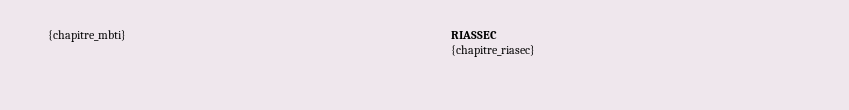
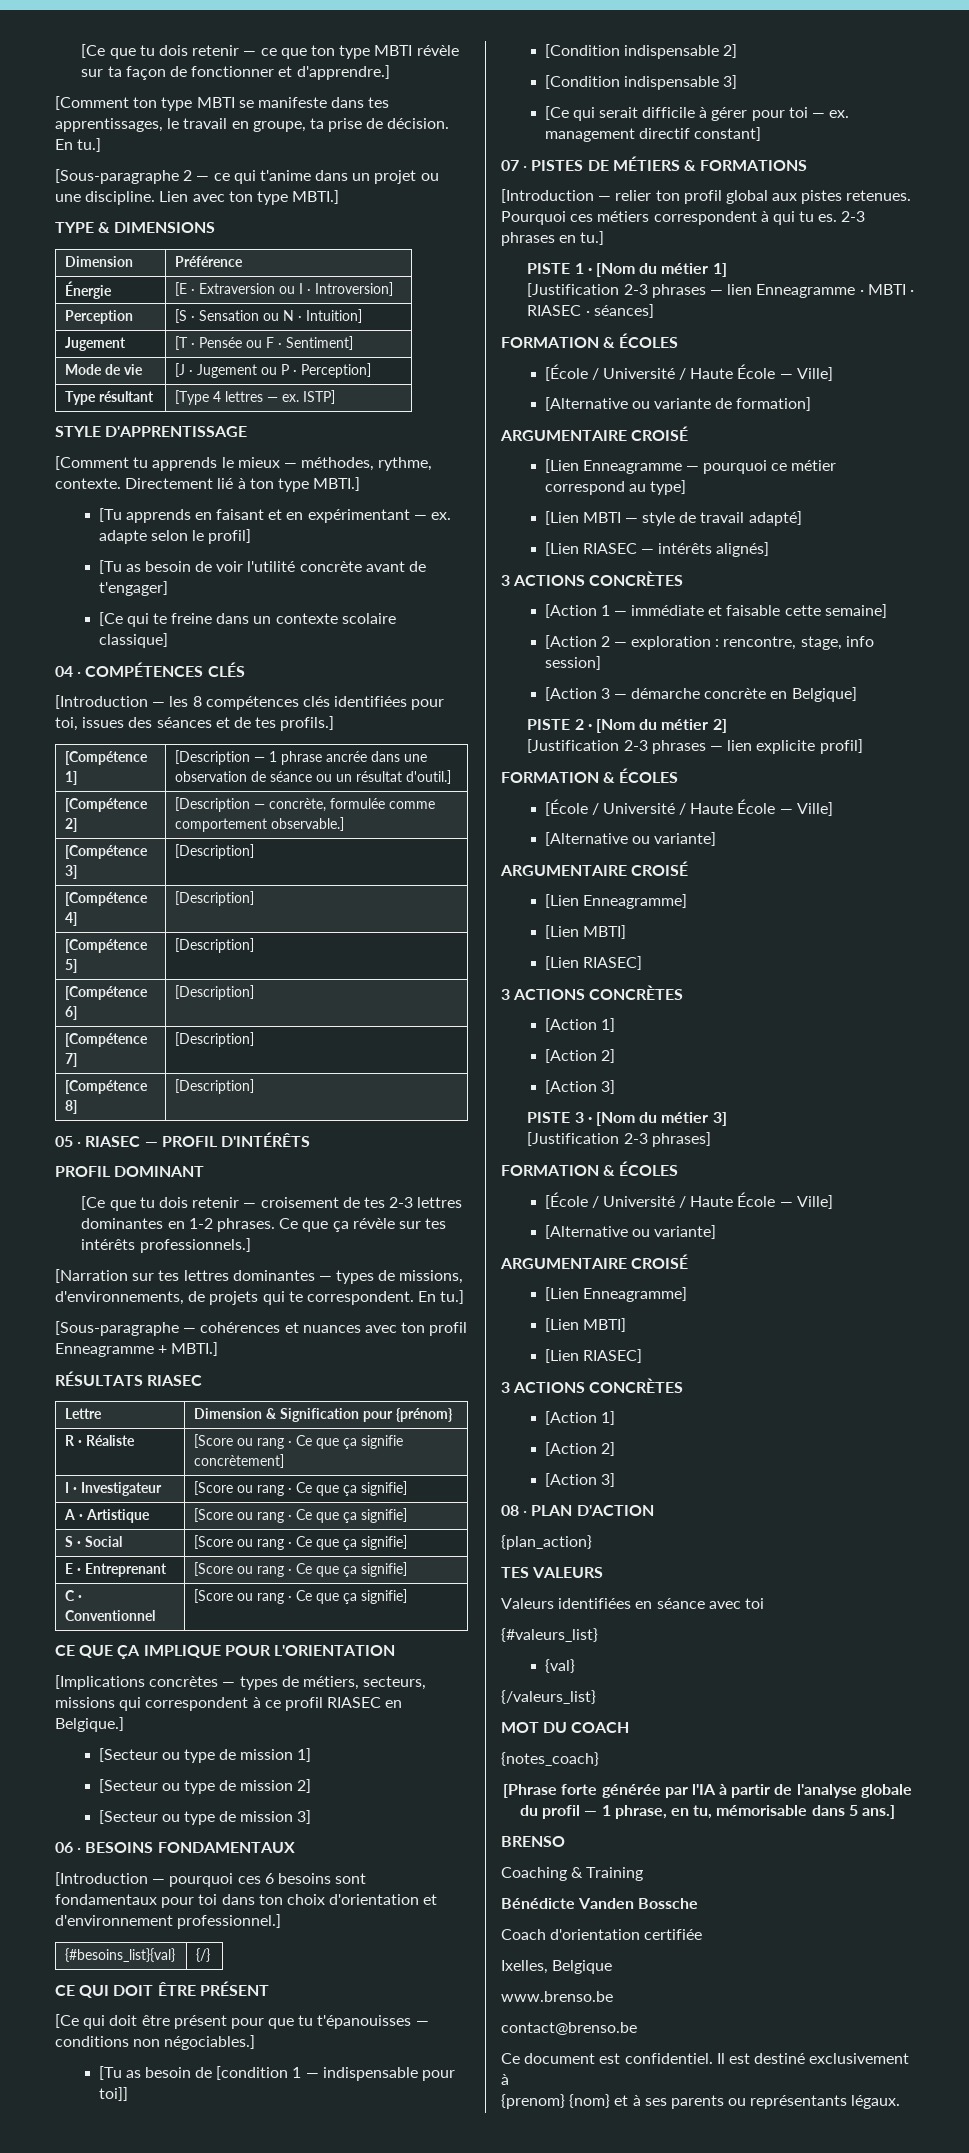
[48,30,126,42] [451,31,497,39] [451,45,535,57] {chapitre_mbti} // RIASSEC // {chapitre_riasec} -> [81,44,459,59] [81,65,390,80] [55,96,390,111] [55,118,450,132] [55,138,102,152] [55,169,439,184] [55,190,340,205] [55,222,216,233] [65,256,134,267] [175,256,244,267] [65,281,113,299] [175,282,394,296] [65,310,134,324] [175,309,363,323] [65,337,127,351] [175,336,354,350] [65,364,144,375] [175,363,372,378] [65,391,155,405] [175,390,336,405] [55,426,248,437] [55,456,433,471] [55,477,361,492] [98,508,452,523] [98,529,252,544] [98,560,427,574] [98,581,168,596] [98,612,396,627] [98,633,168,648] [55,662,245,677] [55,695,445,710] [55,716,335,731] [65,751,149,765] [65,771,78,785] [175,750,428,765] [175,770,452,784] [65,798,149,812] [65,818,78,832] [175,797,436,812] [175,817,345,832] [65,845,149,859] [65,865,78,879] [175,844,255,859] [65,892,149,906] [65,912,78,926] [175,891,255,906] [65,939,149,953] [65,959,78,973] [175,938,255,953] [65,986,149,1000] [65,1006,78,1020] [175,985,255,1000] [65,1033,149,1047] [65,1053,78,1067] [175,1032,255,1047] [65,1080,149,1094] [65,1100,78,1114] [175,1079,255,1094] [55,1132,310,1147] [55,1166,205,1177] [81,1196,463,1211] [81,1218,447,1232] [81,1238,251,1253] [55,1269,464,1284] [55,1290,465,1305] [55,1321,468,1336] [55,1342,219,1357] [55,1371,203,1386] [65,1408,103,1419] [194,1408,453,1422] [65,1435,136,1446] [194,1434,404,1449] [194,1454,285,1468] [65,1482,163,1496] [194,1481,408,1496] [64,1509,151,1523] [194,1508,408,1523] [65,1536,123,1547] [194,1535,408,1550] [65,1563,168,1577] [194,1562,408,1577] [65,1590,83,1601] [65,1610,156,1621] [194,1589,408,1604] [55,1645,395,1659] [55,1675,427,1690] [55,1697,403,1711] [55,1717,124,1732] [98,1748,312,1763] [98,1779,312,1794] [98,1810,312,1825] [55,1842,295,1853] [55,1872,367,1887] [55,1894,438,1908] [55,1914,282,1929] [65,1948,176,1962] [196,1948,211,1962] [55,1981,269,1998] [55,2014,429,2029] [55,2035,256,2050] [98,2066,456,2081] [98,2087,128,2101] [544,44,737,59] [544,75,737,90] [544,106,850,121] [544,127,761,142] [501,156,808,171] [501,189,912,204] [501,211,866,225] [501,231,605,246] [527,263,727,277] [527,283,914,298] [527,304,654,318] [501,333,679,348] [544,364,833,381] [544,397,812,411] [500,426,689,441] [544,459,837,474] [544,480,686,495] [544,511,802,526] [544,542,770,557] [501,571,684,586] [544,604,887,618] [544,635,874,650] [544,656,601,670] [544,687,857,702] [527,719,727,733] [527,739,863,754] [501,768,679,783] [544,799,833,816] [544,832,716,846] [500,861,689,876] [544,894,687,909] [544,925,626,939] [544,956,642,970] [501,985,684,1000] [544,1018,615,1032] [544,1049,615,1063] [544,1080,615,1094] [527,1112,727,1126] [527,1132,711,1147] [501,1161,679,1176] [544,1192,833,1209] [544,1225,716,1239] [500,1254,689,1269] [544,1287,687,1302] [544,1318,626,1332] [544,1349,642,1363] [501,1378,684,1393] [544,1411,615,1425] [544,1442,615,1456] [544,1473,615,1487] [501,1505,654,1516] [501,1535,592,1550] [501,1567,604,1578] [501,1598,764,1609] [501,1628,598,1642] [544,1659,575,1673] [501,1690,596,1704] [501,1722,630,1733] [501,1752,599,1766] [503,1784,912,1798] [520,1805,895,1819] [501,1836,565,1847] [501,1867,644,1881] [501,1898,699,1909] [501,1929,703,1940] [501,1960,613,1974] [501,1991,613,2002] [501,2022,637,2035] [501,2053,910,2064] [501,2074,509,2085] [501,2094,901,2109] [Ce que tu dois retenir — ce que ton type MBTI révèle sur ta façon de fonctionner et d'apprendre.] // [Comment ton type MBTI se manifeste dans tes apprentissages, le travail en groupe, ta prise de décision. En tu.] // [Sous-paragraphe 2 — ce qui t'anime dans un projet ou une discipline. Lien avec ton type MBTI.] // TYPE & DIMENSIONS // Dimension | Préférence // Énergie | [E · Extraversion ou I · Introversion] // Perception | [S · Sensation ou N · Intuition] // Jugement | [T · Pensée ou F · Sentiment] // Mode de vie | [J · Jugement ou P · Perception] // Type résultant | [Type 4 lettres — ex. ISTP] // STYLE D'APPRENTISSAGE // [Comment tu apprends le mieux — méthodes, rythme, contexte. Directement lié à ton type MBTI.] // [Tu apprends en faisant et en expérimentant — ex. adapte selon le profil] // [Tu as besoin de voir l'utilité concrète avant de t'engager] // [Ce qui te freine dans un contexte scolaire classique] // 04 · COMPÉTENCES CLÉS // [Introduction — les 8 compétences clés identifiées pour toi, issues des séances et de tes profils.] // [Compétence 1] | [Description — 1 phrase ancrée dans une observation de séance ou un résultat d'outil.] // [Compétence 2] | [Description — concrète, formulée comme comportement observable.] // [Compétence 3] | [Description] // [Compétence 4] | [Description] // [Compétence 5] | [Description] // [Compétence 6] | [Description] // [Compétence 7] | [Description] // [Compétence 8] | [Description] // 05 · RIASEC — PROFIL D'INTÉRÊTS // PROFIL DOMINANT // [Ce que tu dois retenir — croisement de tes 2-3 lettres dominantes en 1-2 phrases. Ce que ça révèle sur tes intérêts professionnels.] // [Narration sur tes lettres dominantes — types de missions, d'environnements, de projets qui te correspondent. En tu.] // [Sous-paragraphe — cohérences et nuances avec ton profil Enneagramme + MBTI.] // RÉSULTATS RIASEC // Lettre | Dimension & Signification pour {prénom} // R · Réaliste | [Score ou rang · Ce que ça signifie concrètement] // I · Investigateur | [Score ou rang · Ce que ça signifie] // A · Artistique | [Score ou rang · Ce que ça signifie] // S · Social | [Score ou rang · Ce que ça signifie] // E · Entreprenant | [Score ou rang · Ce que ça signifie] // C · Conventionnel | [Score ou rang · Ce que ça signifie] // CE QUE ÇA IMPLIQUE POUR L'ORIENTATION // [Implications concrètes — types de métiers, secteurs, missions qui correspondent à ce profil RIASEC en Belgique.] // [Secteur ou type de mission 1] // [Secteur ou type de mission 2] // [Secteur ou type de mission 3] // 06 · BESOINS FONDAMENTAUX // [Introduction — pourquoi ces 6 besoins sont fondamentaux pour toi dans ton choix d'orientation et d'environnement professionnel.] // {#besoins_list}{val} | {/} // CE QUI DOIT ÊTRE PRÉSENT // [Ce qui doit être présent pour que tu t'épanouisses — conditions non négociables.] // [Tu as besoin de [condition 1 — indispensable pour toi]] // [Condition indispensable 2] // [Condition indispensable 3] // [Ce qui serait difficile à gérer pour toi — ex. management directif constant] // 07 · PISTES DE MÉTIERS & FORMATIONS // [Introduction — relier ton profil global aux pistes retenues. Pourquoi ces métiers correspondent à qui tu es. 2-3 phrases en tu.] // PISTE 1 · [Nom du métier 1] // [Justification 2-3 phrases — lien Enneagramme · MBTI · RIASEC · séances] // FORMATION & ÉCOLES // [École / Université / Haute École — Ville] // [Alternative ou variante de formation] // ARGUMENTAIRE CROISÉ // [Lien Enneagramme — pourquoi ce métier correspond au type] // [Lien MBTI — style de travail adapté] // [Lien RIASEC — intérêts alignés] // 3 ACTIONS CONCRÈTES // [Action 1 — immédiate et faisable cette semaine] // [Action 2 — exploration : rencontre, stage, info session] // [Action 3 — démarche concrète en Belgique] // PISTE 2 · [Nom du métier 2] // [Justification 2-3 phrases — lien explicite profil] // FORMATION & ÉCOLES // [École / Université / Haute École — Ville] // [Alternative ou variante] // ARGUMENTAIRE CROISÉ // [Lien Enneagramme] // [Lien MBTI] // [Lien RIASEC] // 3 ACTIONS CONCRÈTES // [Action 1] // [Action 2] // [Action 3] // PISTE 3 · [Nom du métier 3] // [Justification 2-3 phrases] // FORMATION & ÉCOLES // [École / Université / Haute École — Ville] // [Alternative ou variante] // ARGUMENTAIRE CROISÉ // [Lien Enneagramme] // [Lien MBTI] // [Lien RIASEC] // 3 ACTIONS CONCRÈTES // [Action 1] // [Action 2] // [Action 3] // 08 · PLAN D'ACTION // {plan_action} // TES VALEURS // Valeurs identifiées en séance avec toi // {#valeurs_list} // {val} // {/valeurs_list} // MOT DU COACH // {notes_coach} // [Phrase forte générée par l'IA à partir de l'analyse globale du profil — 1 phrase, en tu, mémorisable dans 5 ans.] // BRENSO // Coaching & Training // Bénédicte Vanden Bossche // Coach d'orientation certifiée // Ixelles, Belgique // www.brenso.be // contact@brenso.be // Ce document est confidentiel. Il est destiné exclusivement à // {prenom} {nom} et à ses parents ou représentants légaux.

